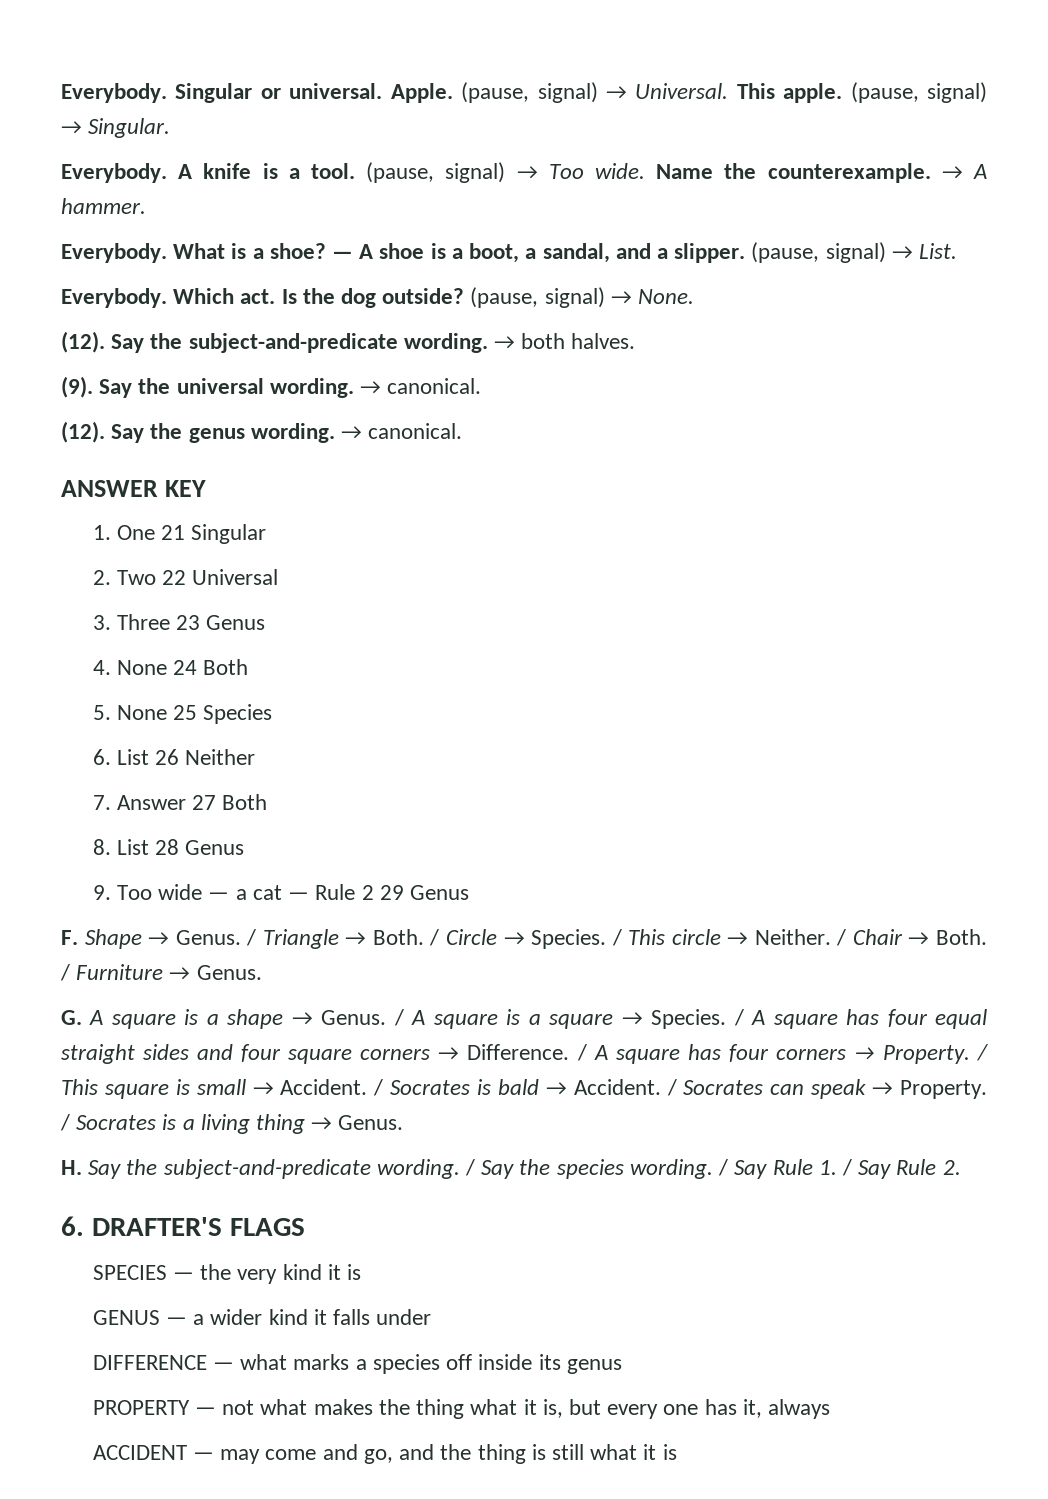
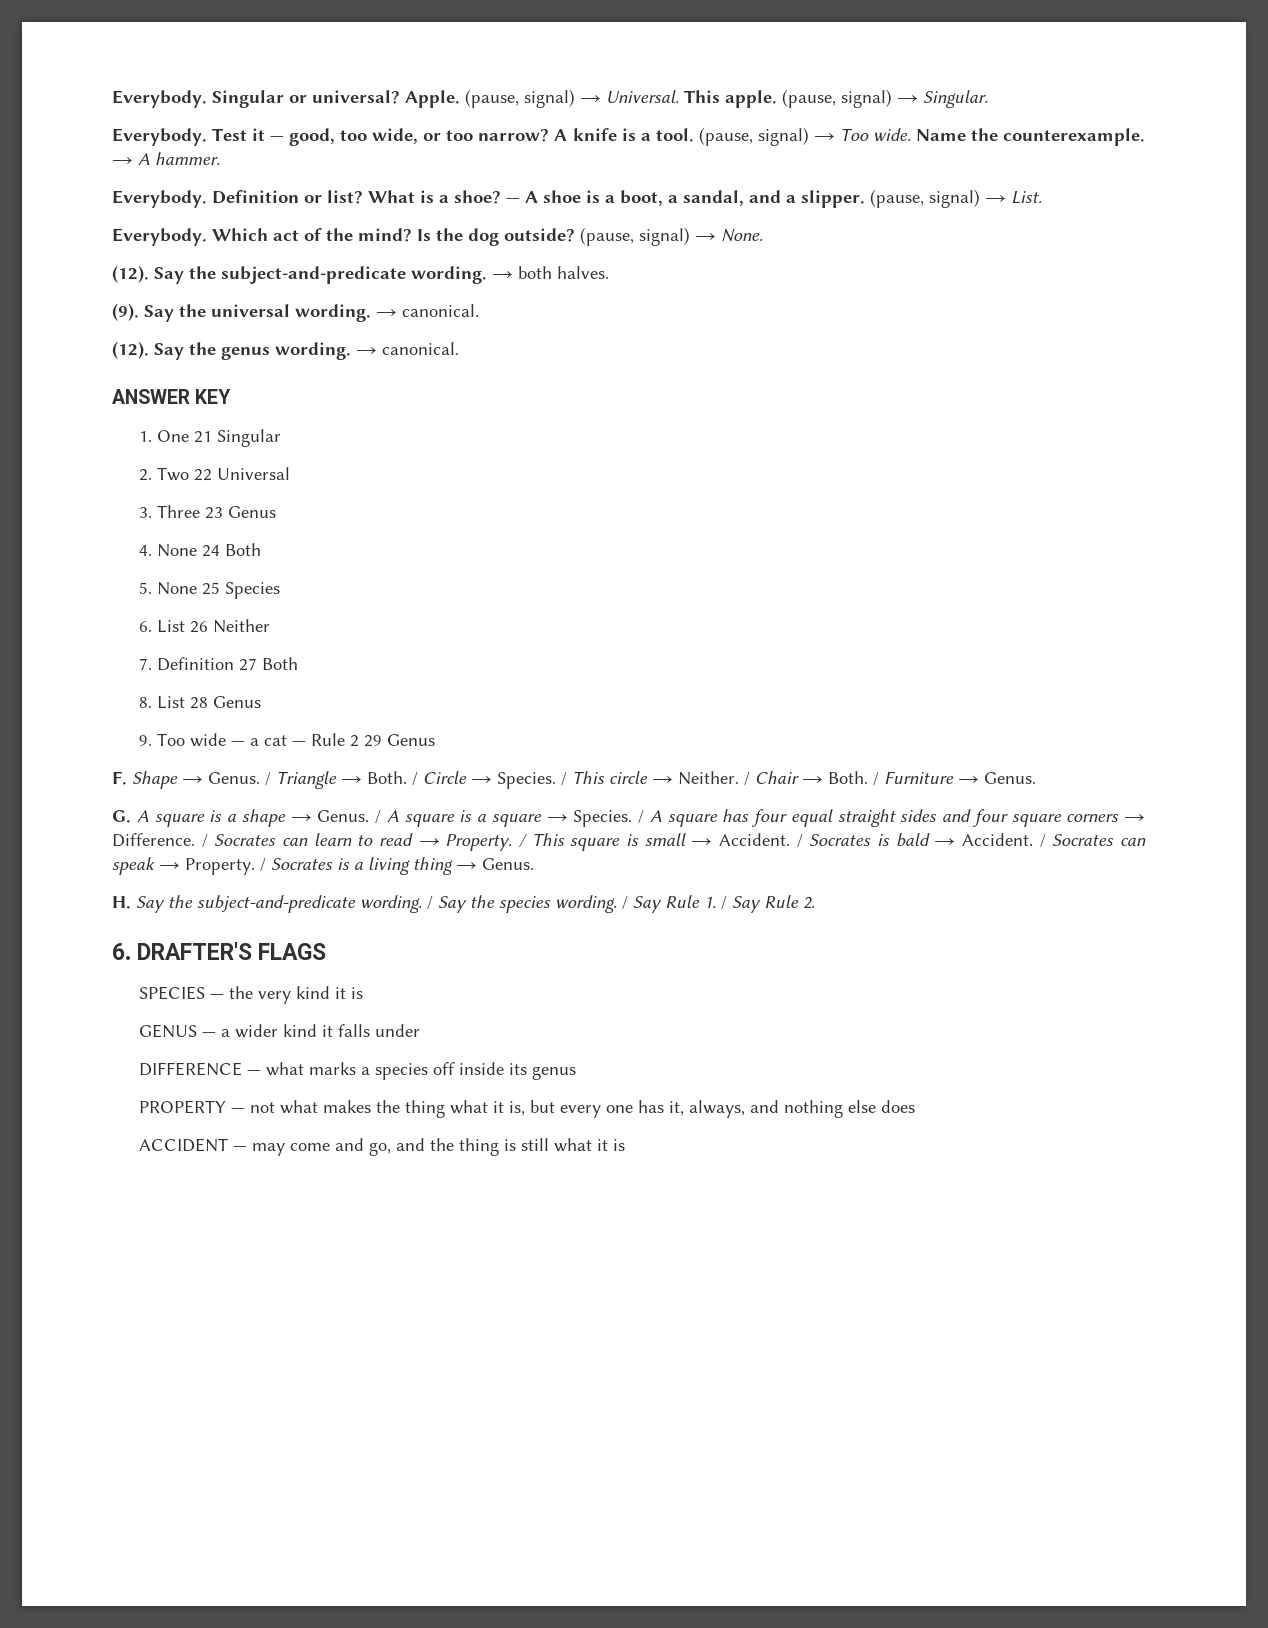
[289,83,383,99] universal. -> [312,90,400,104] universal?
(167, 173) none -> [212,128,550,146] Test it — good, too wide, or too narrow?
(167, 253) none -> [212,190,363,204] Definition or list?
[240,289,276,304] act. -> [273,228,412,242] act of the mind?
[117,795,187,810] Answer -> [157,657,235,671] Definition
[593,1044,846,1064] A square has four corners -> [214,833,413,846] Socrates can learn to read
[767,1399,830,1419] always -> [689,1100,916,1118] always, and nothing else does

